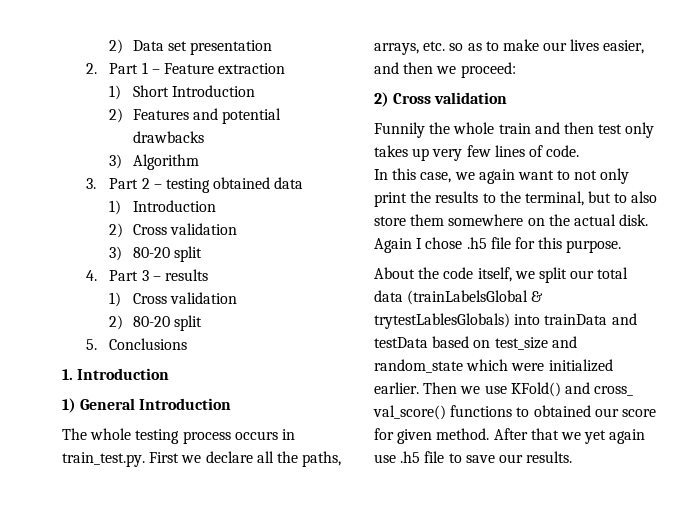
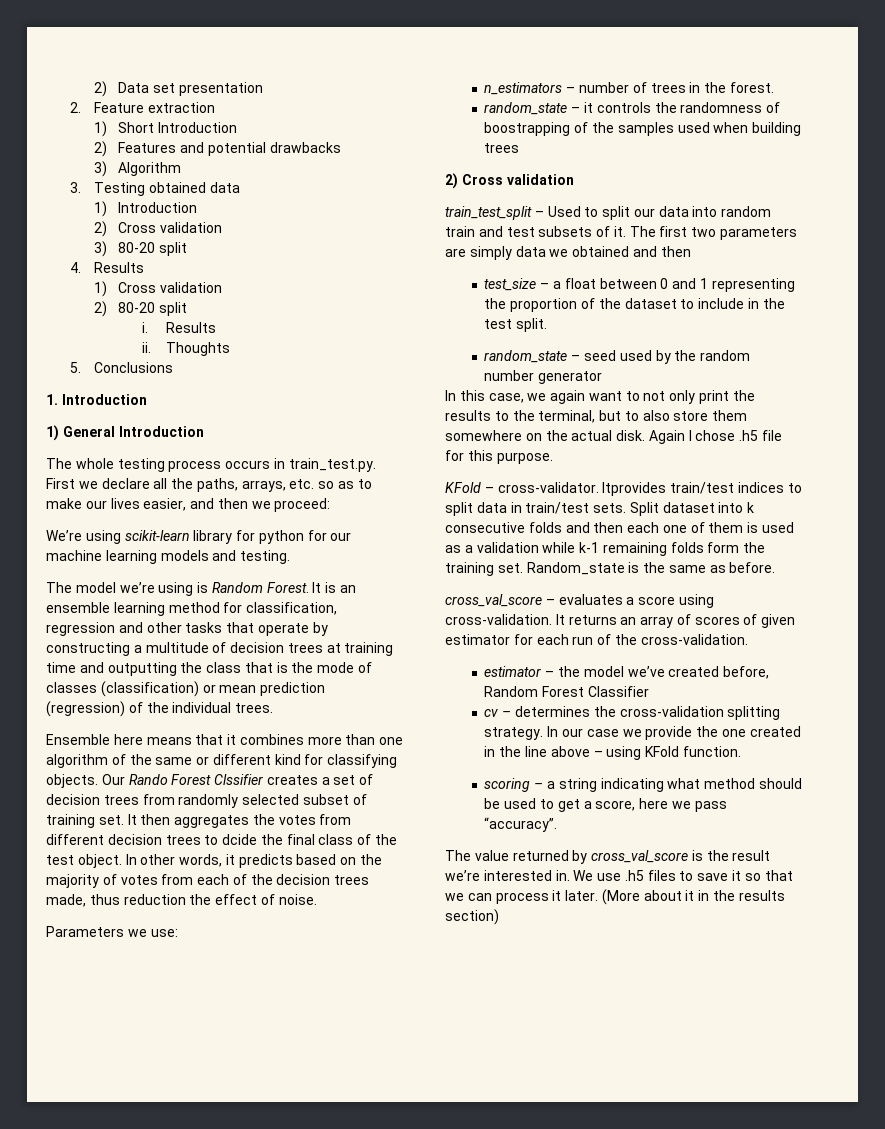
[109,62,160,74] Part 1 – -> (82, 107) none
[109,178,210,193] Part 2 – testing -> [94,182,146,196] Testing
[109,269,208,281] Part 3 – results -> [94,262,145,273] Results
(203, 323) none -> [142,322,217,333] [142,342,231,356] // i. Results // ii. Thoughts
[374,92,508,107] [374,122,655,138] [374,145,580,161] 2) Cross validation // Funnily the whole train and then test only takes up very few lines of code. -> [46,530,352,544] [46,550,291,564] [46,582,357,596] [46,602,338,616] [46,622,328,636] [46,642,394,656] [46,662,373,676] [46,681,326,697] [46,701,274,717] [46,734,404,745] [46,754,398,768] [46,774,374,788] [46,794,367,808] [46,814,352,828] [46,834,398,845] [46,854,383,868] [46,874,370,888] [46,894,317,907] [46,926,178,937] [484,82,774,95] [484,102,781,115] [484,122,802,136] [484,143,520,153] [445,173,574,189] [445,206,772,220] [445,226,798,240] [445,246,691,260] [484,278,795,292] [484,298,785,312] [484,318,548,332] [484,350,751,364] [484,370,603,384] We’re using scikit-learn library for python for our machine learning models and testing. // The model we’re using is Random Forest. It is an ensemble learning method for classification, regression and other tasks that operate by constructing a multitude of decision trees at training time and outputting the class that is the mode of classes (classification) or mean prediction (regression) of the individual trees. // Ensemble here means that it combines more than one algorithm of the same or different kind for classifying objects. Our Rando Forest Clssifier creates a set of decision trees from randomly selected subset of training set. It then aggregates the votes from different decision trees to dcide the final class of the test object. In other words, it predicts based on the majority of votes from each of the decision trees made, thus reduction the effect of noise. // Parameters we use: // n_estimators – number of trees in the forest. // random_state – it controls the randomness of boostrapping of the samples used when building trees // 2) Cross validation // train_test_split – Used to split our data into random train and test subsets of it. The first two parameters are simply data we obtained and then // test_size – a float between 0 and 1 representing the proportion of the dataset to include in the test split. // random_state – seed used by the random number generator
[374,267,629,283] [374,290,544,305] [374,313,637,329] [374,336,577,350] [374,359,613,373] [374,382,634,397] [373,405,656,420] [374,428,646,444] [374,451,573,463] About the code itself, we split our total data (trainLabelsGlobal & trytestLablesGlobals) into trainData and testData based on test_size and random_state which were initialized earlier. Then we use KFold() and cross_ val_score() functions to obtained our score for given method. After that we yet again use .h5 file to save our results. -> [445,482,802,496] [445,502,755,516] [445,522,795,533] [445,542,766,556] [445,562,776,576] [445,594,714,608] [445,614,796,628] [445,634,748,645] [484,666,770,679] [484,686,650,697] [484,706,781,720] [484,726,801,740] [484,746,741,760] [484,778,802,792] [484,798,727,812] [484,817,558,832] [445,850,771,864] [445,870,793,881] [445,889,785,905] [445,909,499,925] KFold – cross-validator. Itprovides train/test indices to split data in train/test sets. Split dataset into k consecutive folds and then each one of them is used as a validation while k-1 remaining folds form the training set. Random_state is the same as before. // cross_val_score – evaluates a score using cross-validation. It returns an array of scores of given estimator for each run of the cross-validation. // estimator – the model we’ve created before, Random Forest Classifier // cv – determines the cross-validation splitting strategy. In our case we provide the one created in the line above – using KFold function. // scoring – a string indicating what method should be used to get a score, here we pass “accuracy”. // The value returned by cross_val_score is the result we’re interested in. We use .h5 files to save it so that we can process it later. (More about it in the results section)

